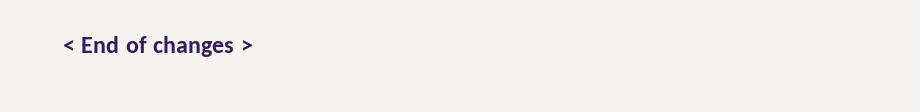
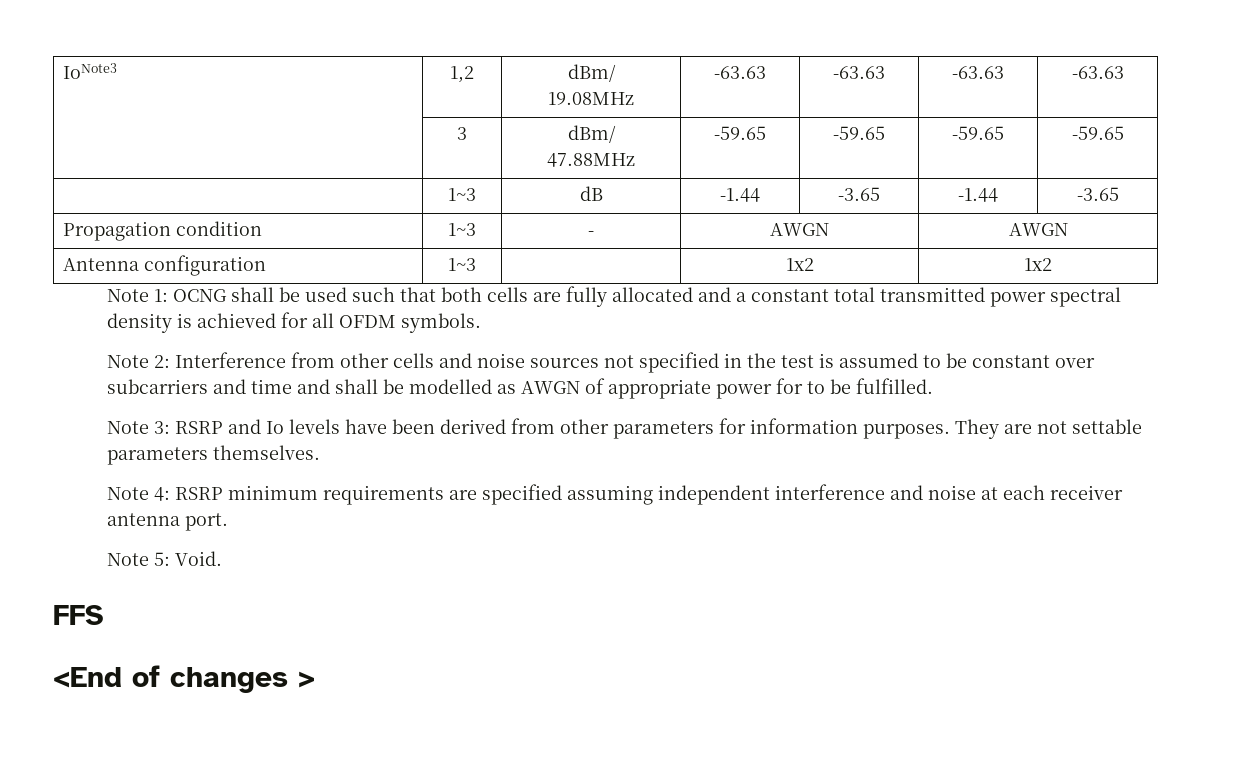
[63,36,120,53] < End -> [62,63,117,79] [450,66,474,83] [567,64,616,82] [548,92,634,105] [714,66,766,79] [833,66,885,79] [952,66,1004,79] [1071,66,1124,79] [457,127,467,140] [567,125,616,143] [547,153,635,167] [714,126,766,140] [833,126,885,140] [952,126,1004,140] [1071,126,1124,140] [448,188,476,201] [579,186,603,201] [720,188,760,202] [838,187,880,201] [958,188,998,202] [1076,187,1119,201] [62,221,262,241] [448,223,476,236] [588,231,594,236] [770,223,829,236] [1008,223,1068,236] [62,255,266,276] [448,258,476,271] [785,258,814,271] [1024,258,1052,271] [107,286,1122,307] [107,312,482,333] [107,352,1096,373] [107,378,934,399] [107,418,1143,439] [107,445,321,465] [107,484,1124,505] [107,513,229,531] [107,551,223,566] [53,605,104,625] [53,667,122,688] IoNote3 | 1,2 | dBm/ // 19.08MHz | -63.63 | -63.63 | -63.63 | -63.63 // | 3 | dBm/ // 47.88MHz | -59.65 | -59.65 | -59.65 | -59.65 // | 1~3 | dB | -1.44 | -3.65 | -1.44 | -3.65 // Propagation condition | 1~3 | - | AWGN | AWGN // Antenna configuration | 1~3 | | 1x2 | 1x2 // Note 1: OCNG shall be used such that both cells are fully allocated and a constant total transmitted power spectral density is achieved for all OFDM symbols. // Note 2: Interference from other cells and noise sources not specified in the test is assumed to be constant over subcarriers and time and shall be modelled as AWGN of appropriate power for to be fulfilled. // Note 3: RSRP and Io levels have been derived from other parameters for information purposes. They are not settable parameters themselves. // Note 4: RSRP minimum requirements are specified assuming independent interference and noise at each receiver antenna port. // Note 5: Void. // FFS // <End

